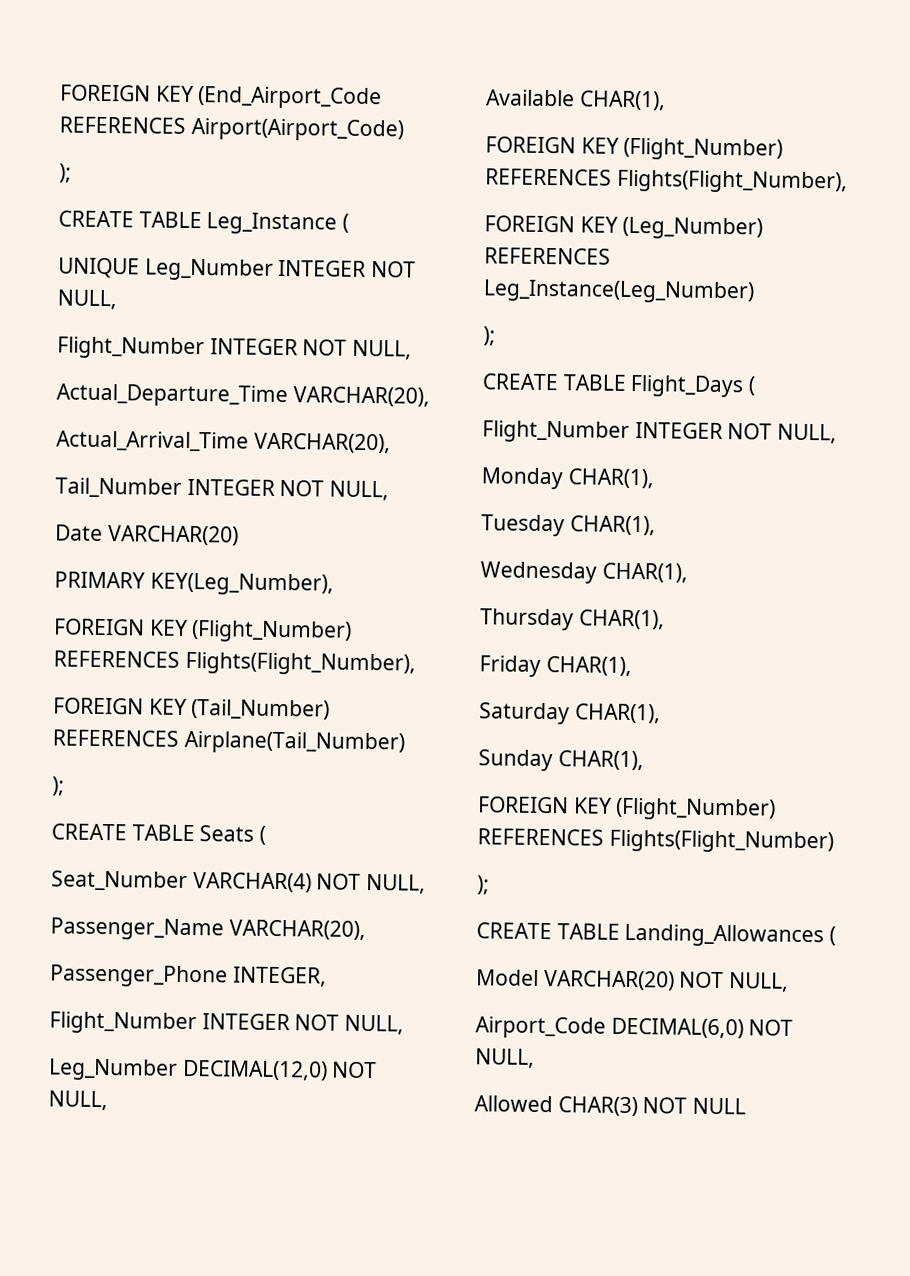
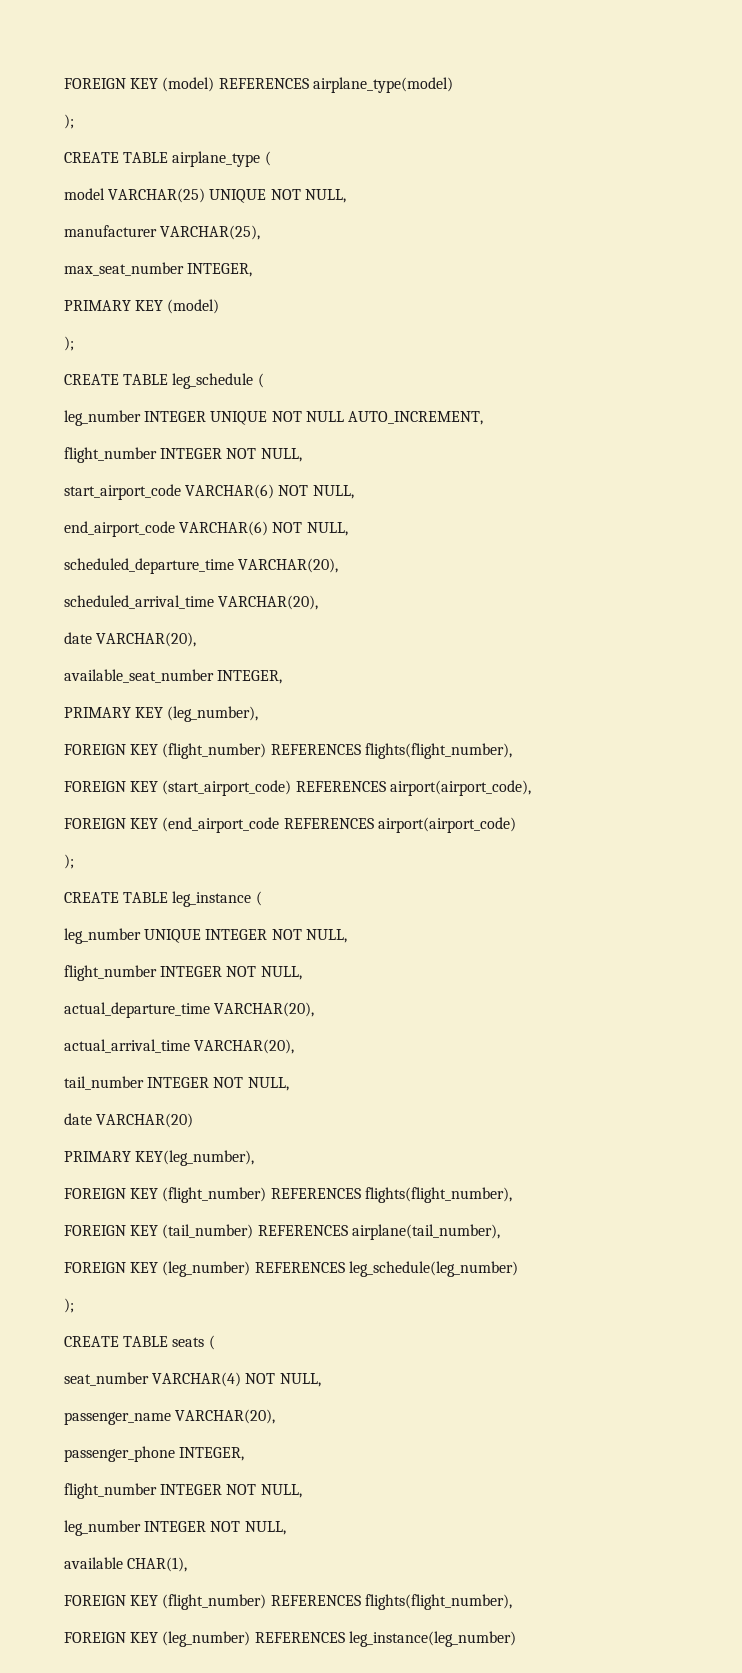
[60,84,383,110] [59,116,404,142] [59,163,72,183] [58,210,350,235] [58,257,417,281] [57,289,117,310] [57,336,413,360] [56,383,430,408] [56,430,391,454] [55,477,390,501] [55,524,239,546] [54,571,334,596] [54,618,353,643] [53,650,416,676] [53,697,331,720] [52,729,405,755] [52,776,65,796] [51,823,267,845] [51,870,427,894] [50,917,366,941] [50,964,327,988] [49,1011,405,1035] [48,1058,378,1081] [48,1090,108,1111] [486,89,666,111] [485,136,784,161] [485,168,848,194] [484,215,764,240] [484,247,611,265] [483,279,755,304] [483,326,496,346] [482,373,756,398] [482,420,838,444] [481,467,654,490] [481,514,656,537] [480,561,688,584] [480,608,665,631] [479,655,632,677] [479,702,661,725] [478,749,644,772] [478,796,777,821] [477,828,834,854] [477,875,490,895] [476,922,837,948] [476,969,790,992] [475,1016,794,1039] [475,1048,535,1068] [474,1095,747,1117] FOREIGN KEY (End_Airport_Code REFERENCES Airport(Airport_Code) // ); // CREATE TABLE Leg_Instance ( // UNIQUE Leg_Number INTEGER NOT NULL, // Flight_Number INTEGER NOT NULL, // Actual_Departure_Time VARCHAR(20), // Actual_Arrival_Time VARCHAR(20), // Tail_Number INTEGER NOT NULL, // Date VARCHAR(20) // PRIMARY KEY(Leg_Number), // FOREIGN KEY (Flight_Number) REFERENCES Flights(Flight_Number), // FOREIGN KEY (Tail_Number) REFERENCES Airplane(Tail_Number) // ); // CREATE TABLE Seats ( // Seat_Number VARCHAR(4) NOT NULL, // Passenger_Name VARCHAR(20), // Passenger_Phone INTEGER, // Flight_Number INTEGER NOT NULL, // Leg_Number DECIMAL(12,0) NOT NULL, // Available CHAR(1), // FOREIGN KEY (Flight_Number) REFERENCES Flights(Flight_Number), // FOREIGN KEY (Leg_Number) REFERENCES Leg_Instance(Leg_Number) // ); // CREATE TABLE Flight_Days ( // Flight_Number INTEGER NOT NULL, // Monday CHAR(1), // Tuesday CHAR(1), // Wednesday CHAR(1), // Thursday CHAR(1), // Friday CHAR(1), // Saturday CHAR(1), // Sunday CHAR(1), // FOREIGN KEY (Flight_Number) REFERENCES Flights(Flight_Number) // ); // CREATE TABLE Landing_Allowances ( // Model VARCHAR(20) NOT NULL, // Airport_Code DECIMAL(6,0) NOT NULL, // Allowed CHAR(3) NOT NULL -> [64,77,453,93] [64,114,74,129] [64,151,271,167] [64,188,346,203] [64,225,261,240] [64,262,253,277] [64,299,220,314] [64,336,74,351] [64,373,264,389] [64,410,483,426] [64,447,302,463] [64,484,354,500] [64,521,348,537] [64,558,339,574] [64,595,319,610] [64,632,197,647] [64,669,283,684] [64,706,259,722] [64,743,512,759] [64,780,531,796] [64,817,516,833] [64,854,74,869] [64,891,262,907] [64,928,347,944] [64,965,302,981] [64,1002,315,1018] [64,1039,295,1054] [64,1076,289,1091] [64,1113,194,1128] [64,1150,255,1166] [64,1187,512,1203] [64,1224,500,1240] [64,1261,518,1277] [64,1298,74,1313] [64,1335,215,1350] [64,1372,321,1387] [64,1409,276,1425] [64,1446,245,1462] [64,1483,302,1499] [64,1520,286,1536] [64,1557,188,1572] [64,1594,512,1610] [64,1631,516,1647] FOREIGN KEY (model) REFERENCES airplane_type(model) // ); // CREATE TABLE airplane_type ( // model VARCHAR(25) UNIQUE NOT NULL, // manufacturer VARCHAR(25), // max_seat_number INTEGER, // PRIMARY KEY (model) // ); // CREATE TABLE leg_schedule ( // leg_number INTEGER UNIQUE NOT NULL AUTO_INCREMENT, // flight_number INTEGER NOT NULL, // start_airport_code VARCHAR(6) NOT NULL, // end_airport_code VARCHAR(6) NOT NULL, // scheduled_departure_time VARCHAR(20), // scheduled_arrival_time VARCHAR(20), // date VARCHAR(20), // available_seat_number INTEGER, // PRIMARY KEY (leg_number), // FOREIGN KEY (flight_number) REFERENCES flights(flight_number), // FOREIGN KEY (start_airport_code) REFERENCES airport(airport_code), // FOREIGN KEY (end_airport_code REFERENCES airport(airport_code) // ); // CREATE TABLE leg_instance ( // leg_number UNIQUE INTEGER NOT NULL, // flight_number INTEGER NOT NULL, // actual_departure_time VARCHAR(20), // actual_arrival_time VARCHAR(20), // tail_number INTEGER NOT NULL, // date VARCHAR(20) // PRIMARY KEY(leg_number), // FOREIGN KEY (flight_number) REFERENCES flights(flight_number), // FOREIGN KEY (tail_number) REFERENCES airplane(tail_number), // FOREIGN KEY (leg_number) REFERENCES leg_schedule(leg_number) // ); // CREATE TABLE seats ( // seat_number VARCHAR(4) NOT NULL, // passenger_name VARCHAR(20), // passenger_phone INTEGER, // flight_number INTEGER NOT NULL, // leg_number INTEGER NOT NULL, // available CHAR(1), // FOREIGN KEY (flight_number) REFERENCES flights(flight_number), // FOREIGN KEY (leg_number) REFERENCES leg_instance(leg_number)

